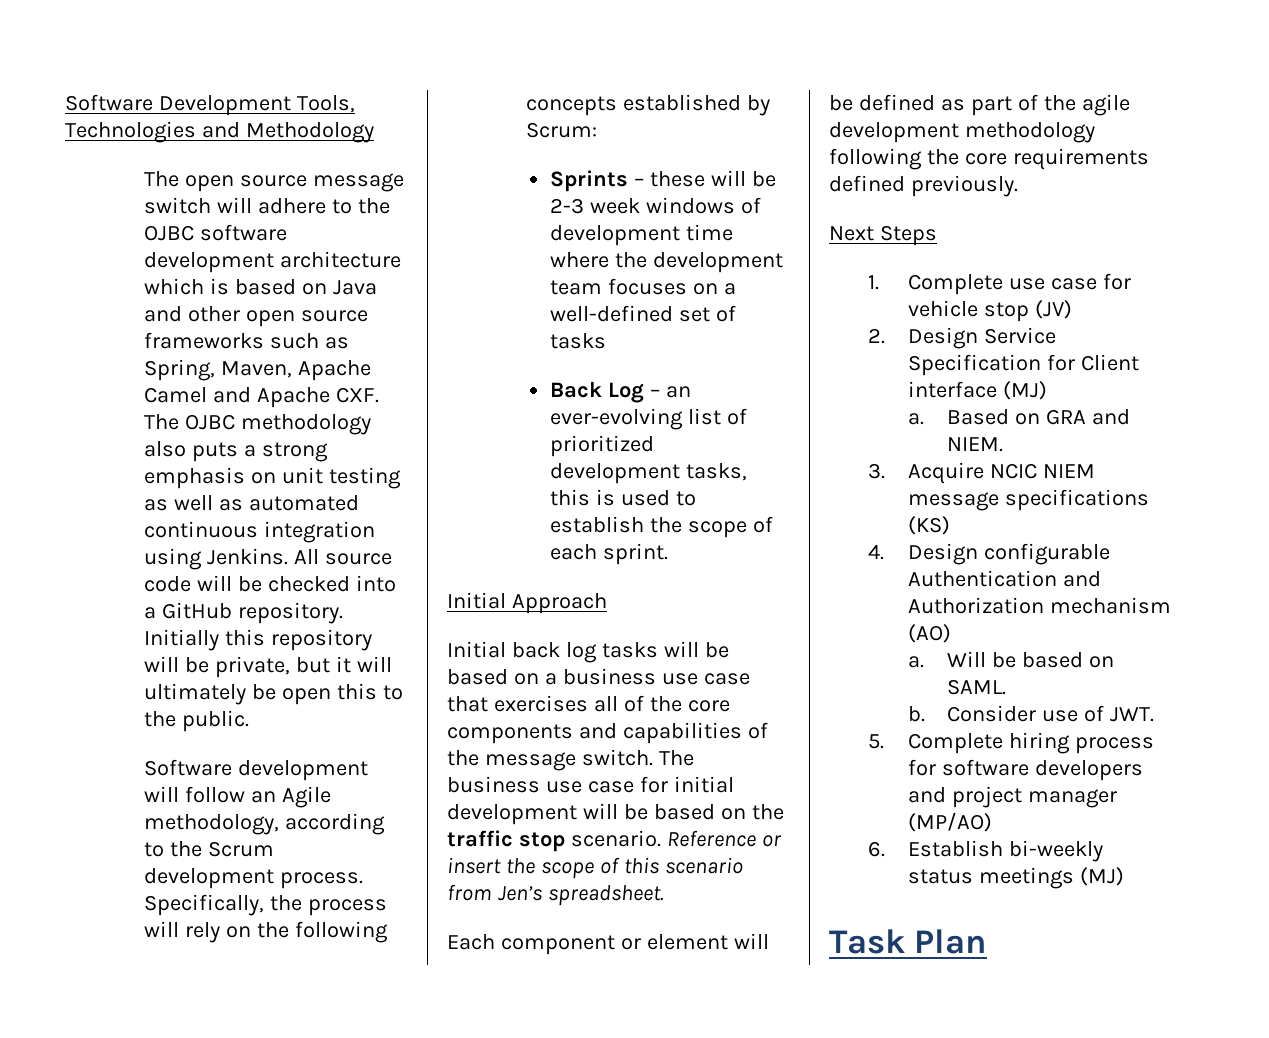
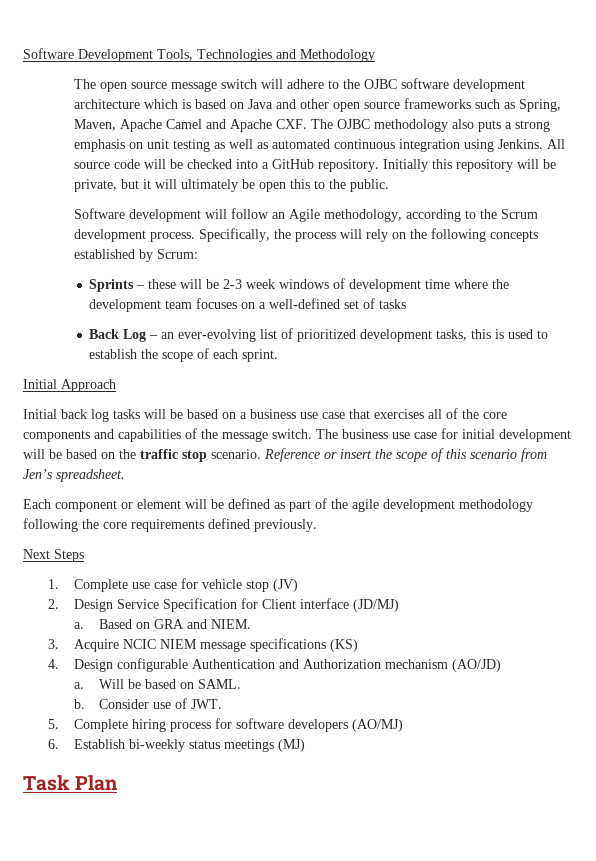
[1002,381,1047,400] (MJ) -> [352,599,399,612] (JD/MJ)
[907,624,951,643] (AO) -> [451,659,501,672] (AO/JD)
[907,786,1117,808] [907,812,992,832] and project manager (MP/AO) -> [351,719,403,732] (AO/MJ)

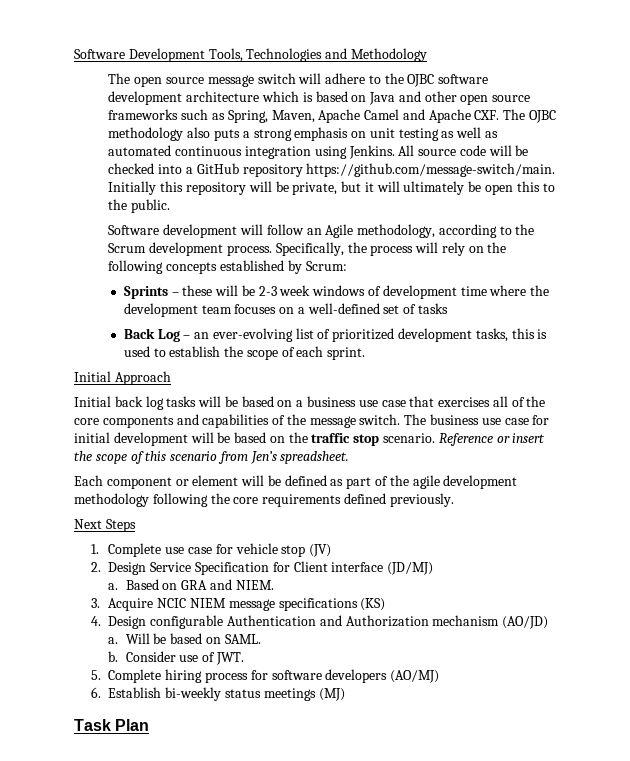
[317,159,379,172] repository. -> [242,163,556,177] repository https://github.com/message-switch/main.

